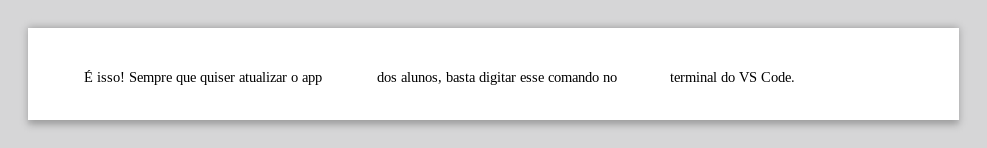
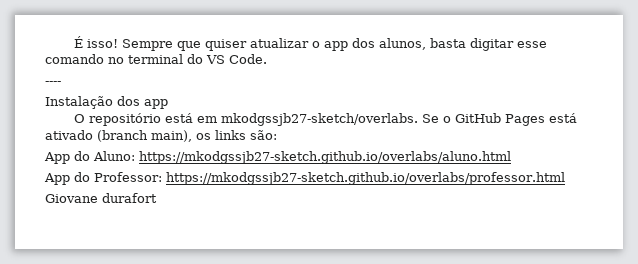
(795, 77) none -> [45,81,61,85] [45,96,168,109] [73,113,577,126] [45,130,277,142] [44,151,511,164] [44,172,565,185] [45,193,157,203] // ---- // Instalação dos app // O repositório está em mkodgssjb27-sketch/overlabs. Se o GitHub Pages está ativado (branch main), os links são: // App do Aluno: https://mkodgssjb27-sketch.github.io/overlabs/aluno.html // App do Professor: https://mkodgssjb27-sketch.github.io/overlabs/professor.html // Giovane durafort

